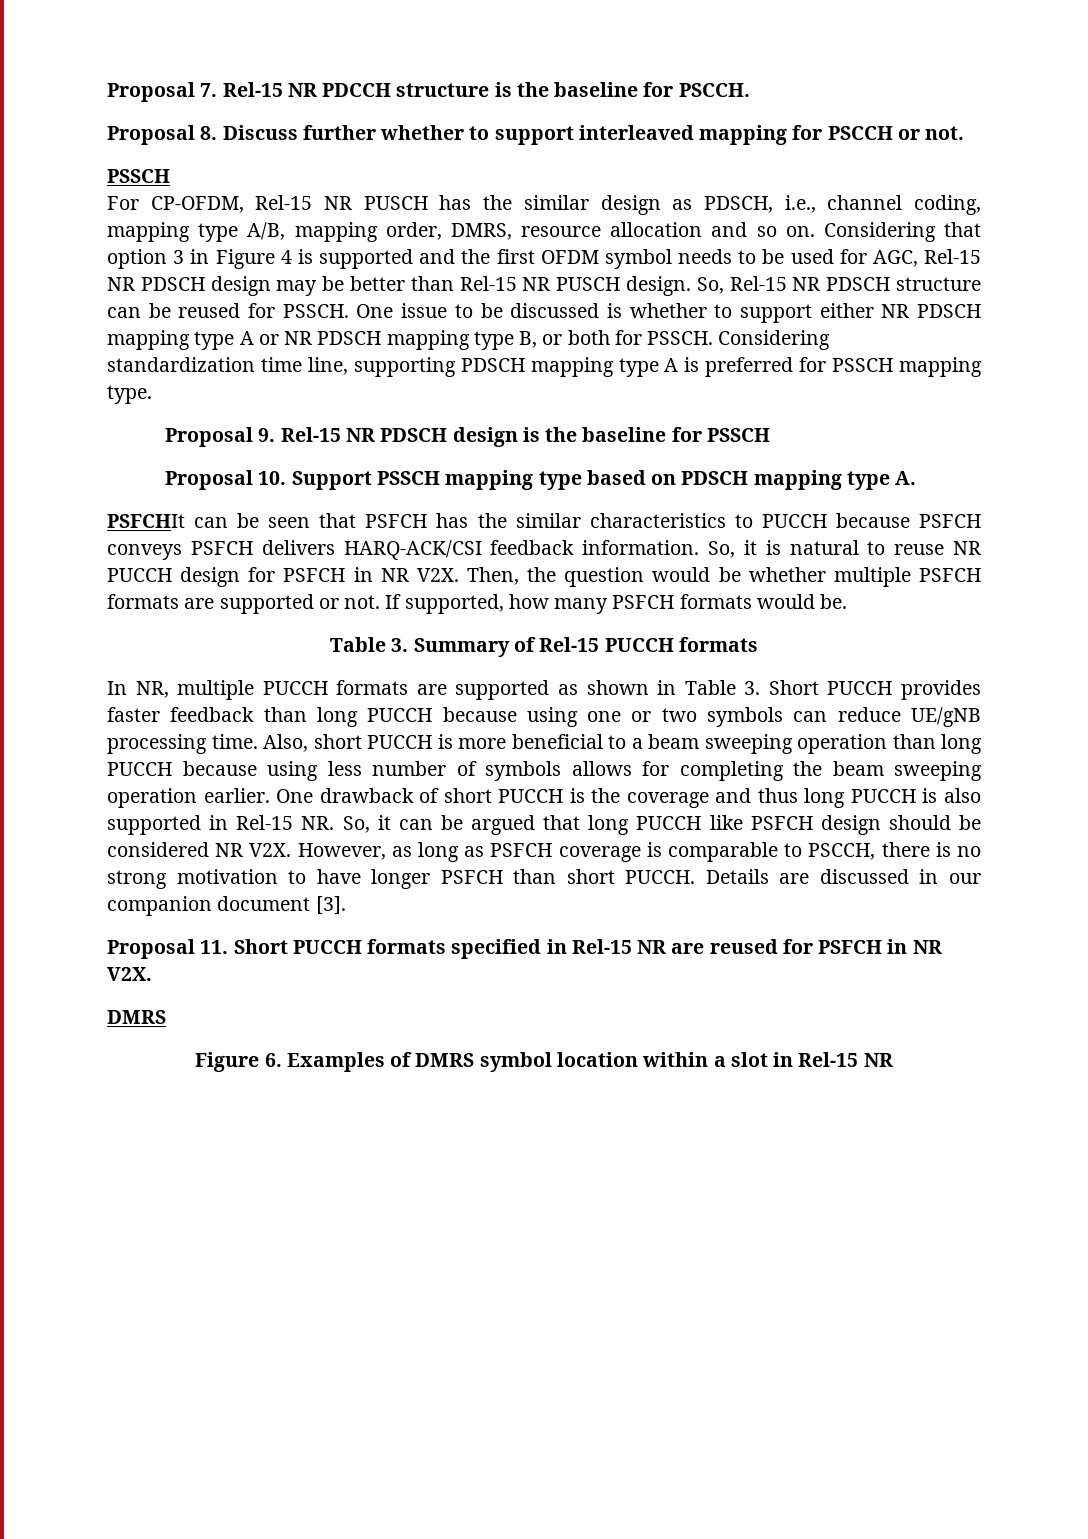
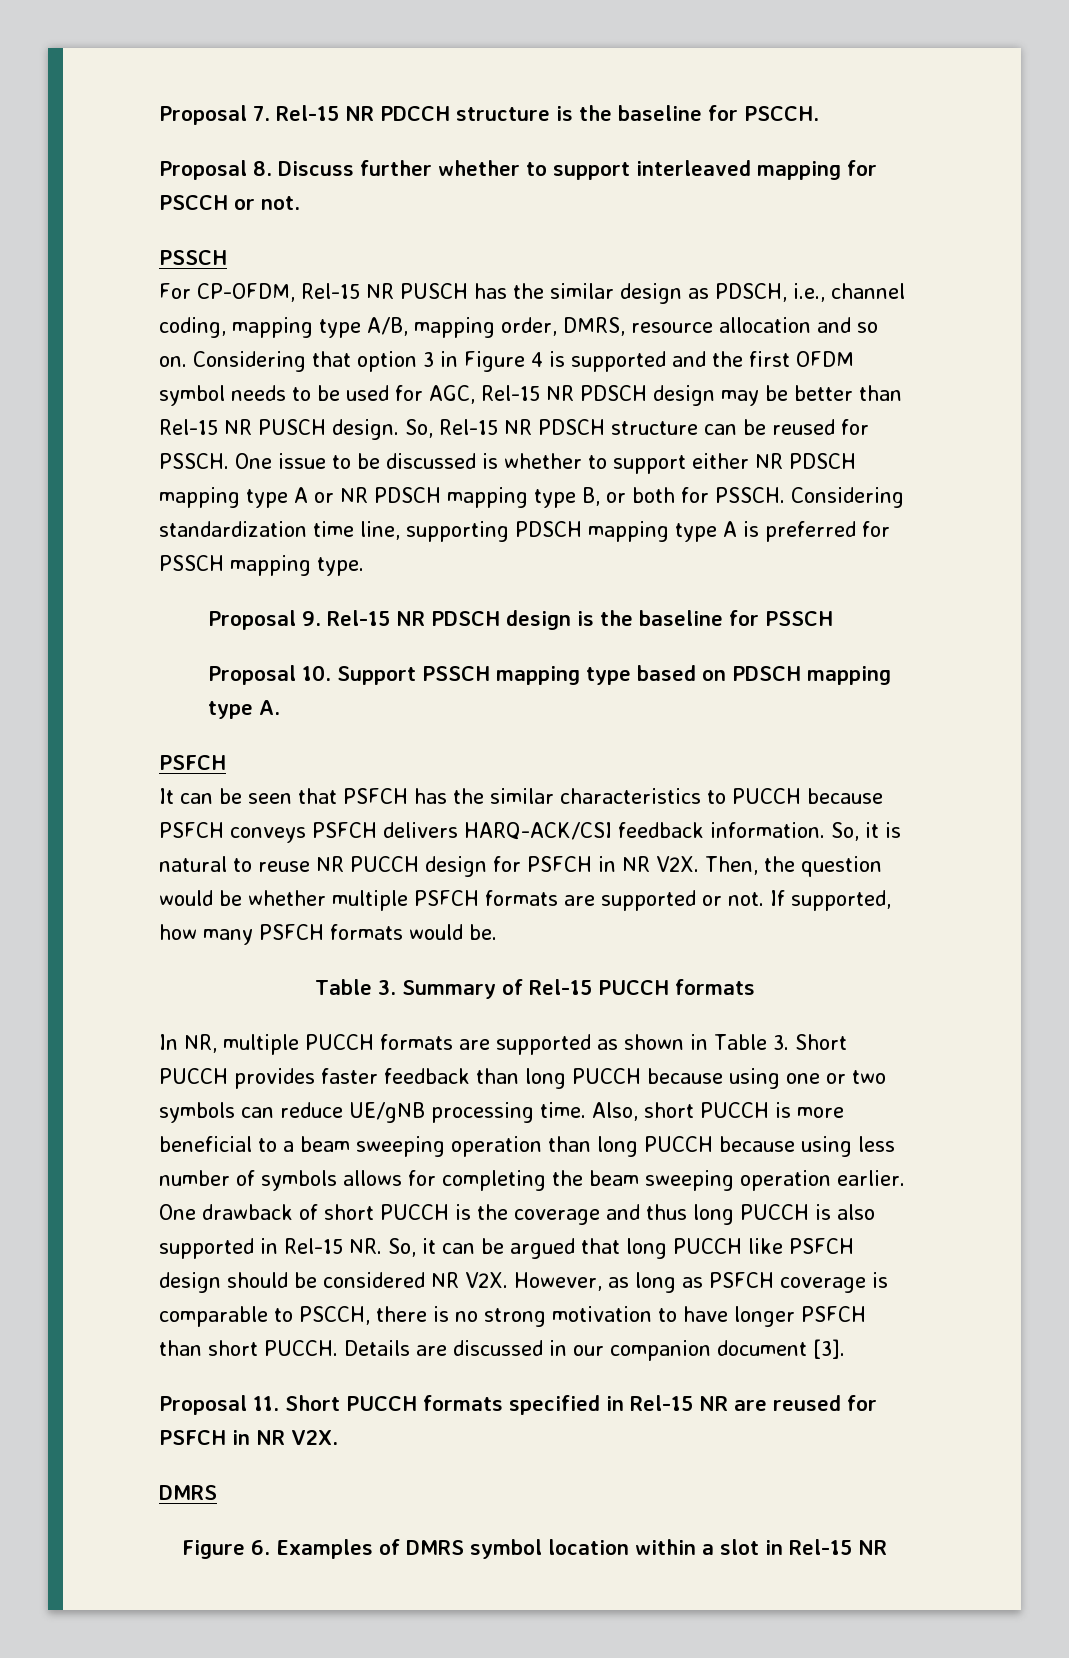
[107,514,185,528] PSFCHIt -> [159,755,226,770] [159,788,174,804] PSFCH // It

